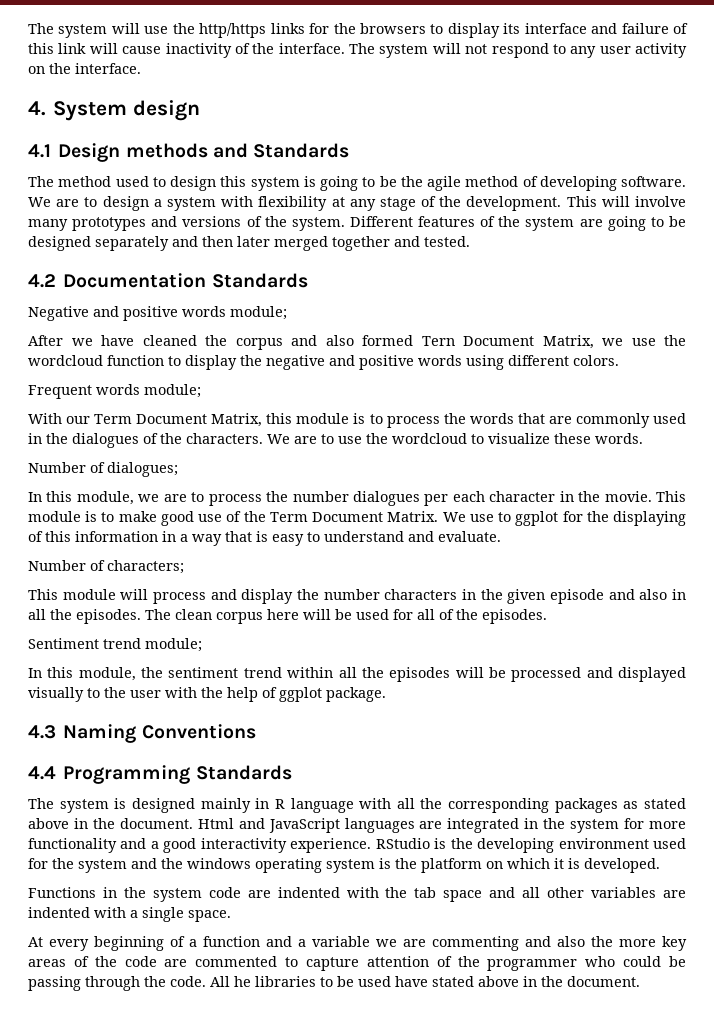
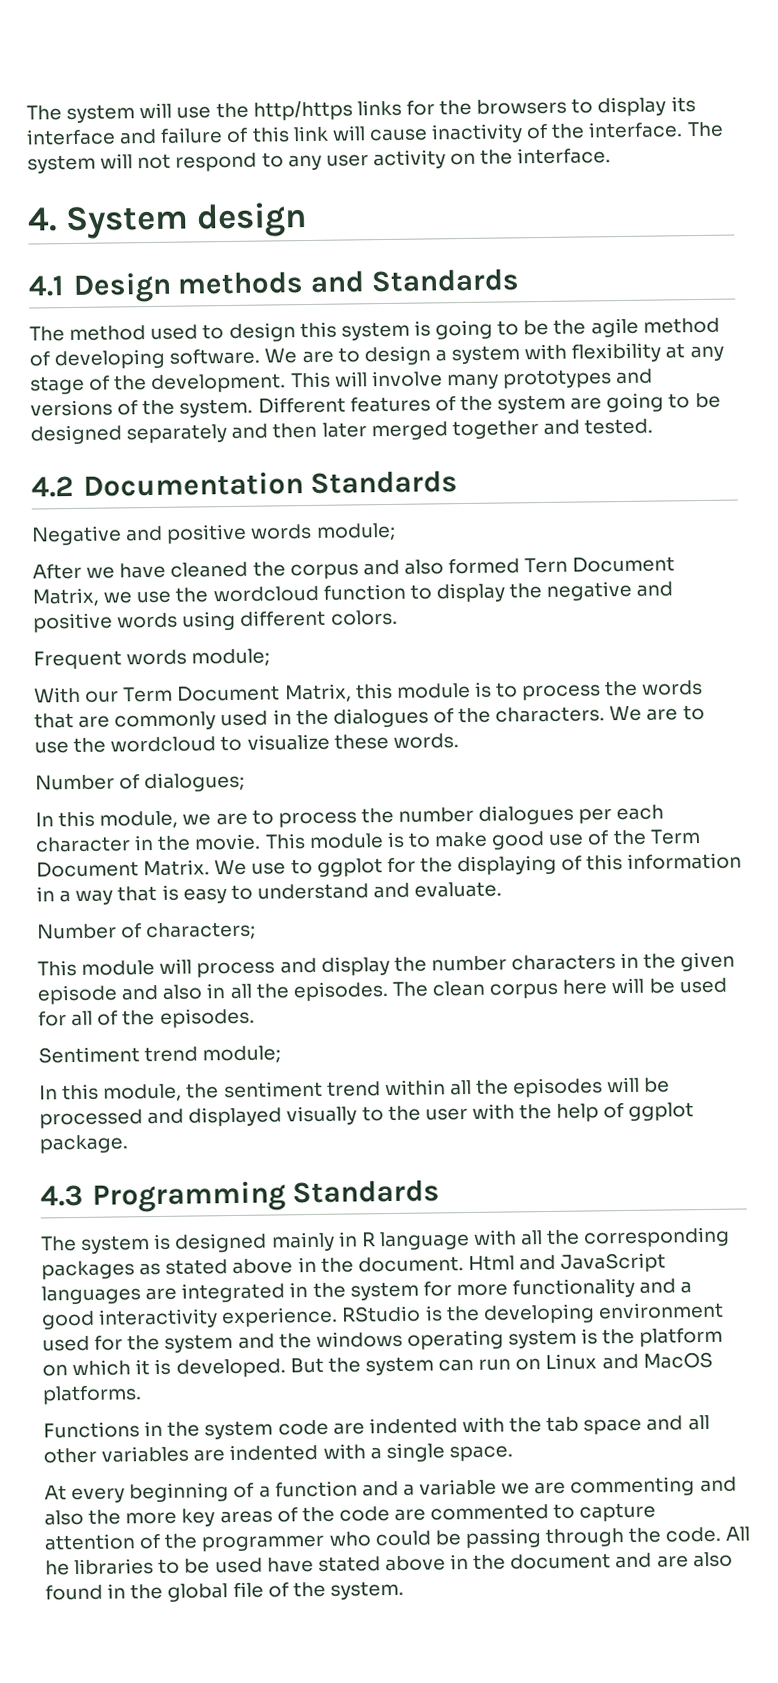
[63,724,256,743] [28,766,56,780] Naming Conventions // 4.4 -> (83, 1195) none
(660, 865) none -> [289,1351,713,1376] [42,1385,142,1405] But the system can run on Linux and MacOS platforms.
[567,976,640,987] document. -> [510,1551,733,1570] [45,1580,404,1602] document and are also found in the global file of the system.

